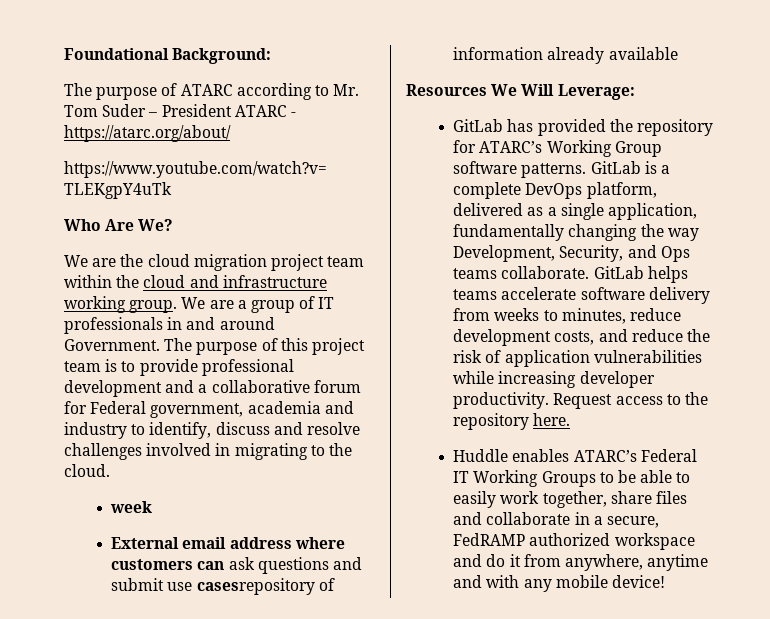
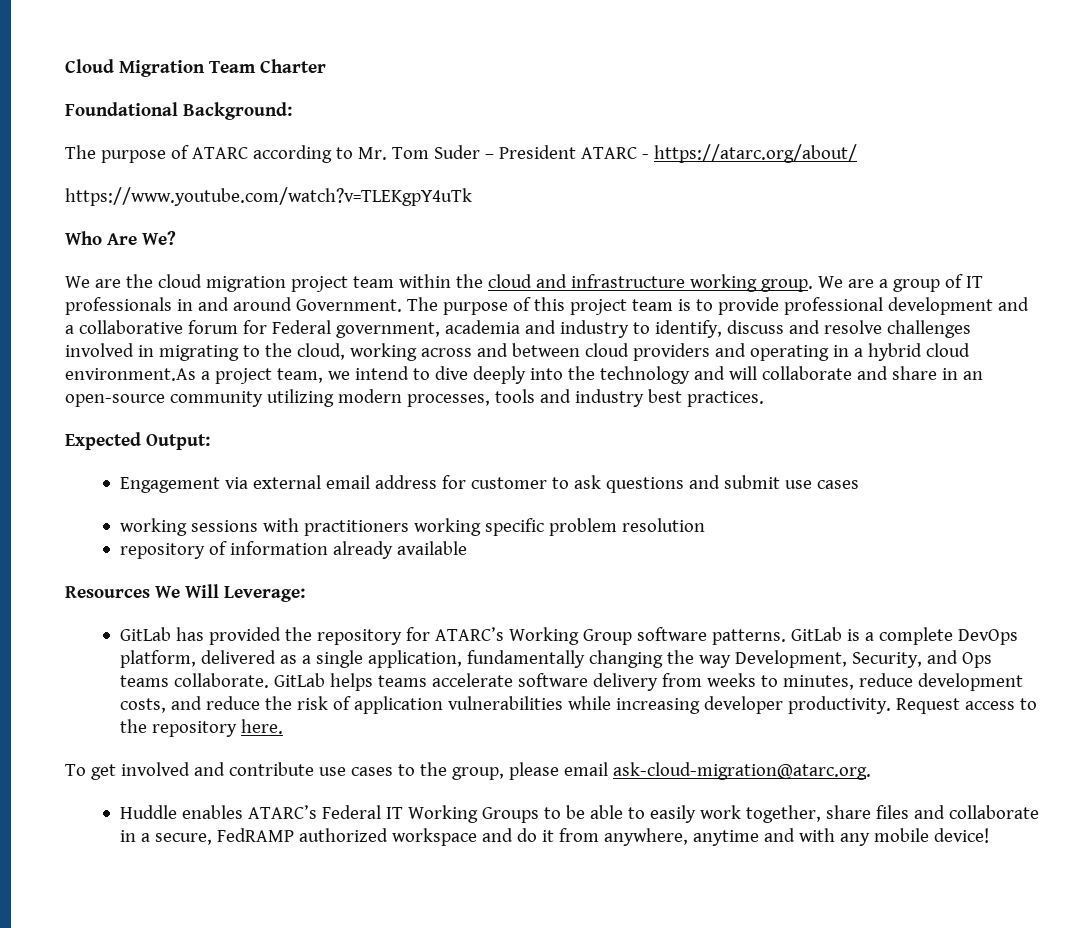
(64, 54) none -> [65,59,326,77] Cloud Migration Team Charter //
[64,464,110,477] [110,501,153,513] [111,537,345,549] [111,559,225,570] cloud. // week // External email address where customers can -> [296,343,970,361] [65,366,983,384] [65,389,764,407] [65,432,210,450] [120,475,569,493] cloud, working across and between cloud providers and operating in a hybrid cloud environment.As a project team, we intend to dive deeply into the technology and will collaborate and share in an open-source community utilizing modern processes, tools and industry best practices. // Expected Output: // Engagement via external email address for customer to
[196,578,315,595] casesrepository -> [816,480,859,489] [120,518,705,536] [120,543,206,559] cases // working sessions with practitioners working specific problem resolution // repository
(571, 419) none -> [65,762,871,780] // To get involved and contribute use cases to the group, please email ask-cloud-migration@atarc.org.

